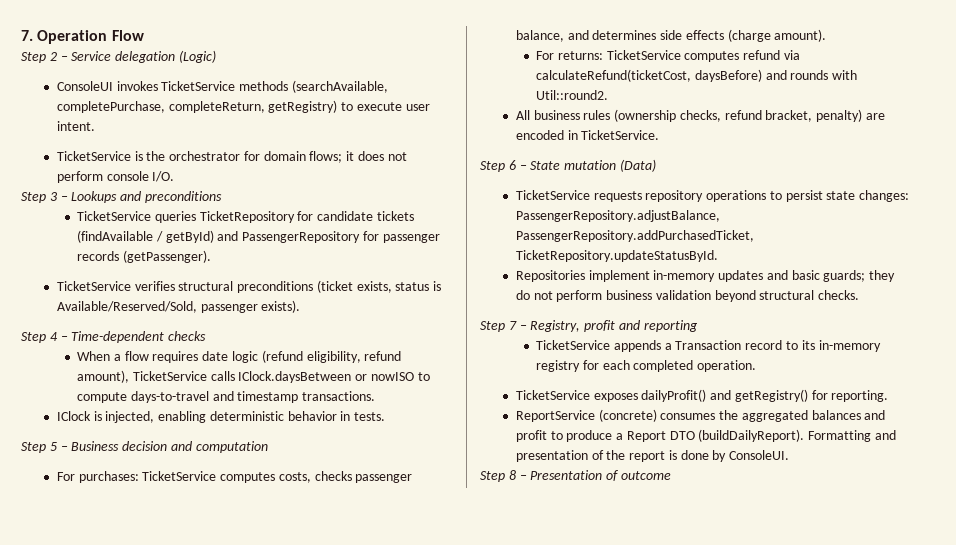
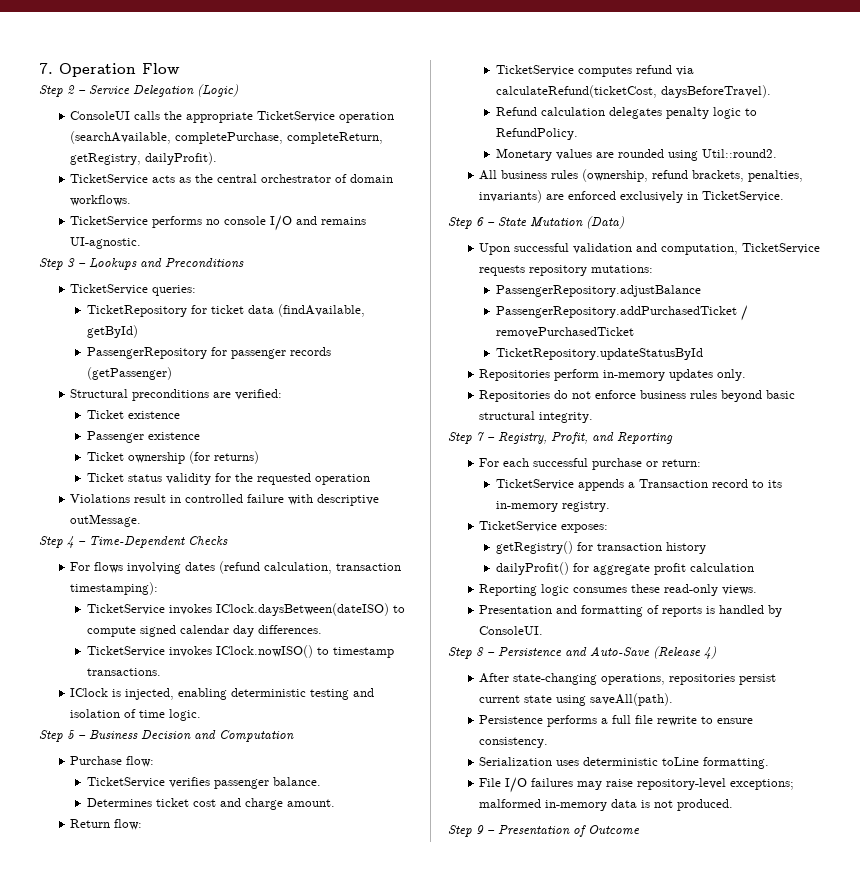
[115,51,176,63] delegation -> [133,85,194,97] Delegation
[116,80,388,93] [56,100,430,113] [56,121,95,131] [56,151,407,163] [56,171,175,183] invokes TicketService methods (searchAvailable, completePurchase, completeReturn, getRegistry) to execute user intent. // TicketService is the orchestrator for domain flows; it does not perform console I/O. -> [134,111,395,123] [70,131,384,144] [70,152,218,165] [70,174,394,185] [70,195,132,206] [70,215,367,231] [70,237,142,249] calls the appropriate TicketService operation (searchAvailable, completePurchase, completeReturn, getRegistry, dailyProfit). // TicketService acts as the central orchestrator of domain workflows. // TicketService performs no console I/O and remains UI-agnostic.
[144,191,222,203] [77,211,196,223] preconditions // TicketService queries -> [165,258,244,268] [70,284,197,296] Preconditions // TicketService queries: //
[317,211,415,221] [77,230,163,243] candidate tickets (findAvailable / -> [211,304,366,317] ticket data (findAvailable,
[217,231,239,241] and -> (139, 331) //
[122,250,211,263] [56,280,442,293] [56,300,301,313] [21,331,207,343] [77,350,402,363] [77,370,430,383] [77,391,234,403] (getPassenger). // TicketService verifies structural preconditions (ticket exists, status is Available/Reserved/Sold, passenger exists). // Step 4 – Time-dependent checks // When a flow requires date logic (refund eligibility, refund amount), TicketService calls IClock.daysBetween or nowISO to compute days-to-travel and -> [87,367,173,380] [70,389,283,401] [87,410,181,419] [87,431,201,443] [87,451,260,464] [87,473,371,485] [70,494,380,506] [70,514,142,527] [39,536,228,548] [70,561,402,574] [70,582,159,595] [87,603,406,616] [87,625,323,637] [87,645,330,658] (getPassenger) // Structural preconditions are verified: // Ticket existence // Passenger existence // Ticket ownership (for returns) // Ticket status validity for the requested operation // Violations result in controlled failure with descriptive outMessage. // Step 4 – Time-Dependent Checks // For flows involving dates (refund calculation, transaction timestamping): // TicketService invokes IClock.daysBetween(dateISO) to compute signed calendar day differences. // TicketService invokes IClock.nowISO() to
[287,411,386,421] [21,441,268,453] [56,471,413,483] [515,29,827,42] [536,51,603,60] behavior in tests. // Step 5 – Business decision and computation // For purchases: TicketService computes costs, checks passenger balance, and determines side effects (charge amount). // For returns: -> [310,688,375,700] [70,709,202,721] [39,730,294,742] [70,756,155,767] [87,777,322,789] [87,798,336,810] [70,819,143,830] testing and isolation of time logic. // Step 5 – Business Decision and Computation // Purchase flow: // TicketService verifies passenger balance. // Determines ticket cost and charge amount. // Return flow: //
[694,69,858,82] [536,90,609,100] [515,109,885,122] [515,130,564,140] daysBefore) and rounds with Util::round2. // All business rules (ownership checks, refund bracket, penalty) are encoded -> [661,85,772,98] [496,107,758,119] [496,128,579,140] [496,148,778,161] [479,169,804,182] [479,190,684,203] daysBeforeTravel). // Refund calculation delegates penalty logic to RefundPolicy. // Monetary values are rounded using Util::round2. // All business rules (ownership, refund brackets, penalties, invariants) are enforced exclusively
[564,160,617,170] mutation -> [530,217,583,228] Mutation
[515,190,910,202] [515,210,720,222] [515,230,754,242] [515,250,718,262] [515,270,650,282] TicketService requests repository operations to persist state changes: PassengerRepository.adjustBalance, PassengerRepository.addPurchasedTicket, TicketRepository.updateStatusById. // Repositories implement -> [479,243,821,255] [479,265,654,276] [496,285,702,297] [496,305,749,321] [496,327,635,338] [496,348,704,360] [479,369,600,381] Upon successful validation and computation, TicketService requests repository mutations: // PassengerRepository.adjustBalance // PassengerRepository.addPurchasedTicket / removePurchasedTicket // TicketRepository.updateStatusById // Repositories perform
[766,270,896,282] [515,290,860,302] [480,320,698,332] and basic guards; they do not perform business validation beyond structural checks. // Step 7 – Registry, profit and reporting -> [717,369,747,381] [479,390,796,402] [479,411,594,423] [448,432,673,444] [479,458,702,470] only. // Repositories do not enforce business rules beyond basic structural integrity. // Step 7 – Registry, Profit, and Reporting // For each successful purchase or return:
[536,360,757,372] [515,389,889,402] [515,409,886,422] [515,429,896,442] [515,450,709,462] registry for each completed operation. // TicketService exposes dailyProfit() and getRegistry() for reporting. // ReportService (concrete) consumes the aggregated balances and profit to produce a Report DTO (buildDailyReport). Formatting and presentation of the report is done -> [562,501,611,512] [479,521,609,533] [496,541,707,554] [496,562,755,575] [479,584,758,596] [479,605,765,617] registry. // TicketService exposes: // getRegistry() for transaction history // dailyProfit() for aggregate profit calculation // Reporting logic consumes these read-only views. // Presentation and formatting of reports is handled
(527, 477) none -> [498,646,716,659] [479,673,777,685] [479,693,674,706] [479,715,754,727] [479,737,549,748] [479,757,770,769] [479,777,795,793] [479,799,734,811] [448,825,495,837] Persistence and Auto-Save (Release 4) // After state-changing operations, repositories persist current state using saveAll(path). // Persistence performs a full file rewrite to ensure consistency. // Serialization uses deterministic toLine formatting. // File I/O failures may raise repository-level exceptions; malformed in-memory data is not produced. // Step 9 –
[620,471,671,480] outcome -> [588,825,640,835] Outcome

